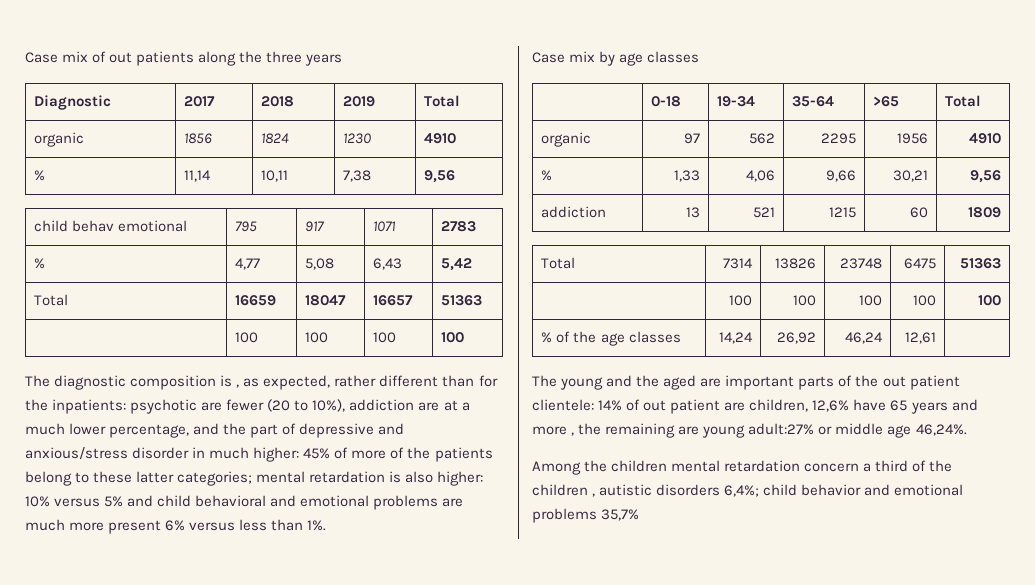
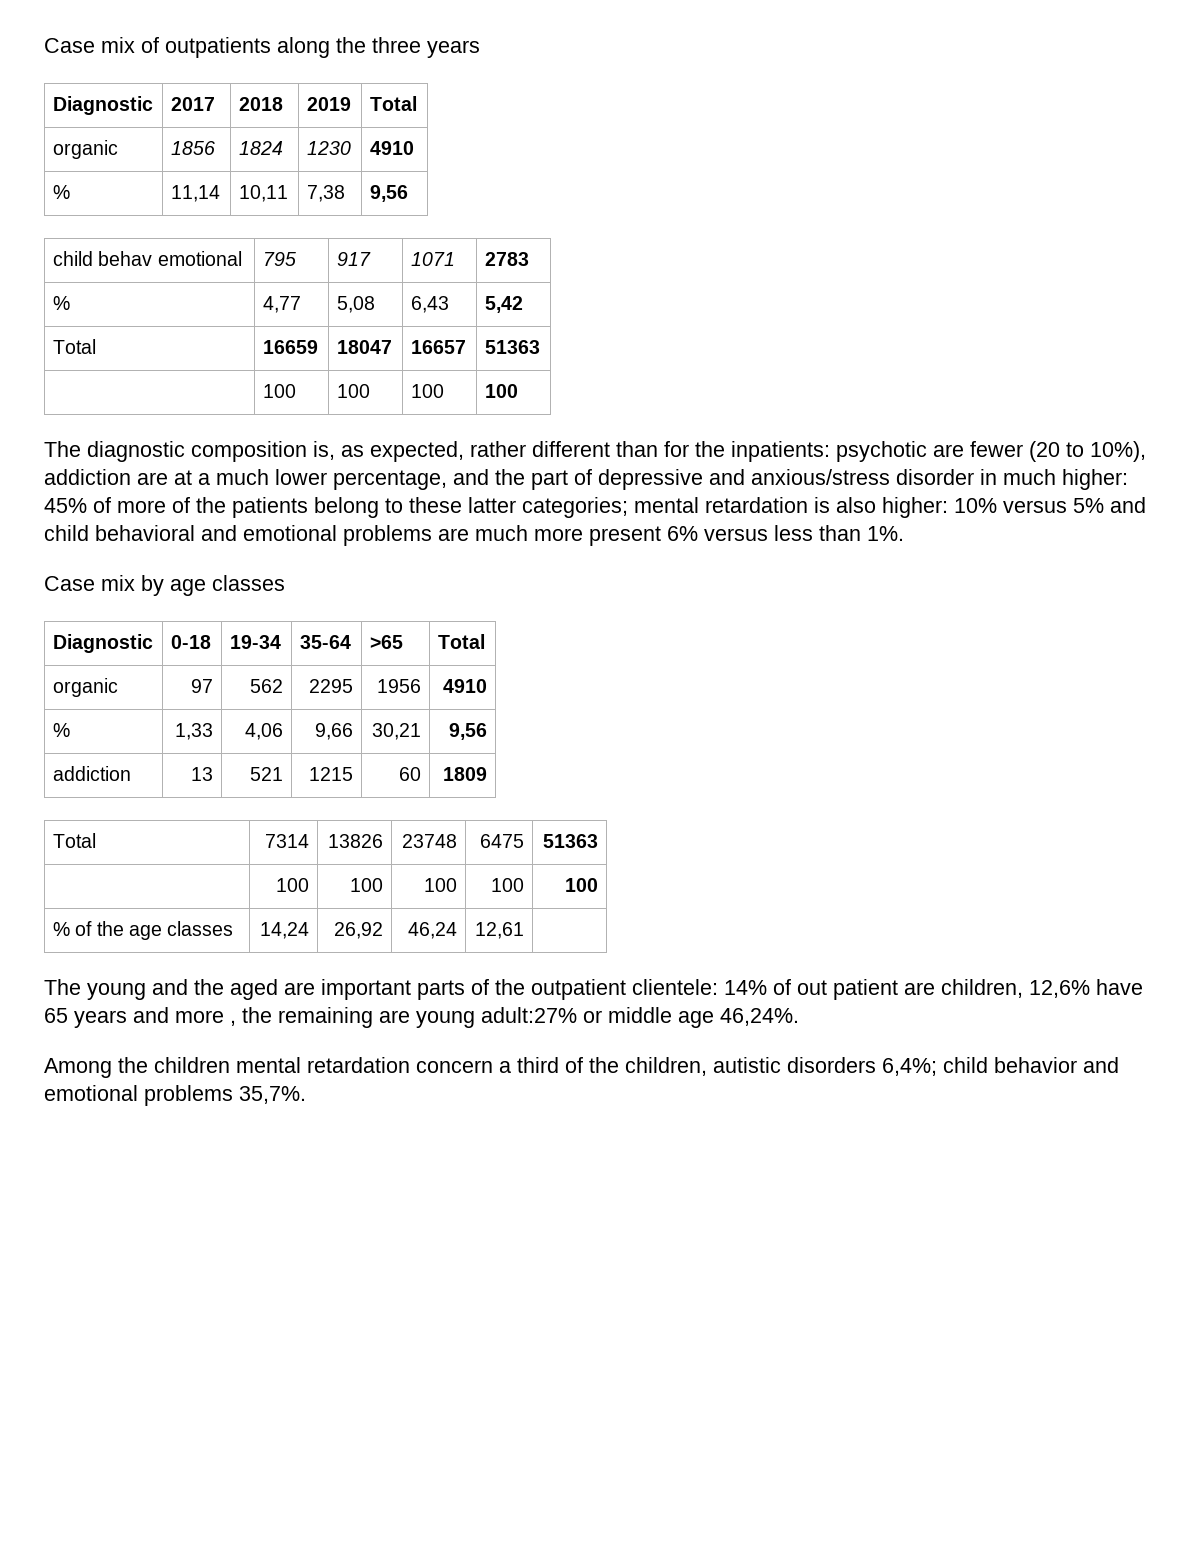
[109,51,195,66] out patients -> [165,37,271,58] outpatients
[220,375,240,388] is , -> [313,441,335,460] is,
(700, 57) none -> [52,634,153,653] Diagnostic
[882,375,960,390] out patient -> [531,979,626,1000] outpatient
[532,484,596,497] children , -> [625,1057,707,1076] children,
[601,509,640,521] 35,7% -> [239,1086,306,1104] 35,7%.

